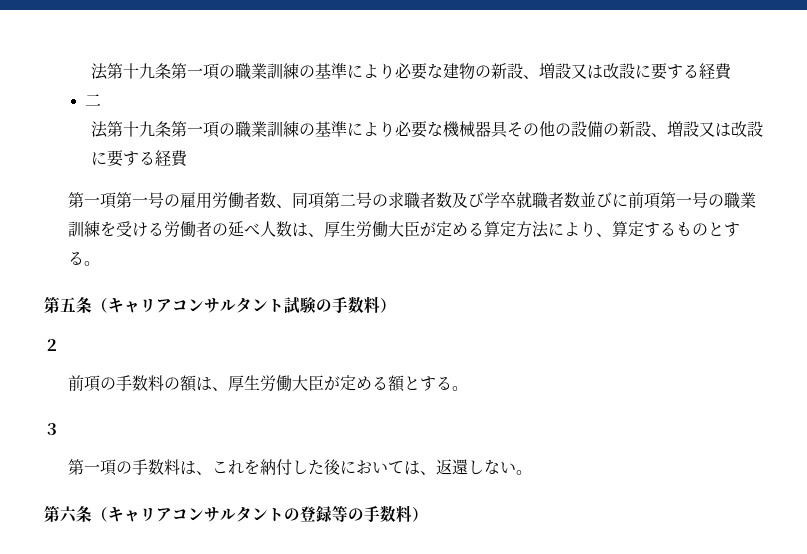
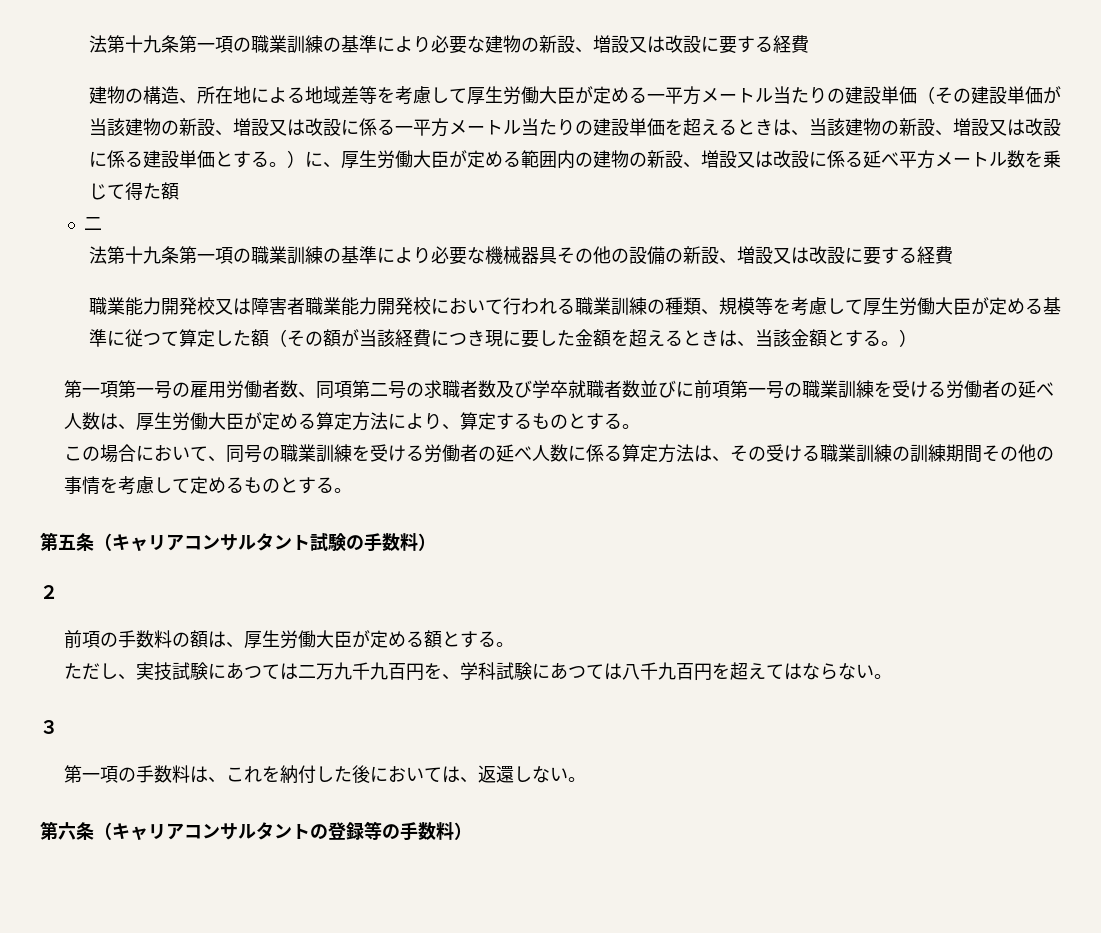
(732, 71) none -> [88,86,1061,105] [88,118,1061,137] [88,150,1061,169] [88,182,179,200] // 建物の構造、所在地による地域差等を考慮して厚生労働大臣が定める一平方メートル当たりの建設単価（その建設単価が当該建物の新設、増設又は改設に係る一平方メートル当たりの建設単価を超えるときは、当該建物の新設、増設又は改設に係る建設単価とする。）に、厚生労働大臣が定める範囲内の建物の新設、増設又は改設に係る延べ平方メートル数を乗じて得た額
(188, 158) none -> [88,297,1061,316] [88,329,917,348] // 職業能力開発校又は障害者職業能力開発校において行われる職業訓練の種類、規模等を考慮して厚生労働大臣が定める基準に従つて算定した額（その額が当該経費につき現に要した金額を超えるときは、当該金額とする。）
(100, 263) none -> [64,444,1055,463] [64,476,353,495] // この場合において、同号の職業訓練を受ける労働者の延べ人数に係る算定方法は、その受ける職業訓練の訓練期間その他の事情を考慮して定めるものとする。
(468, 388) none -> [64,662,893,681] // ただし、実技試験にあつては二万九千九百円を、学科試験にあつては八千九百円を超えてはならない。

